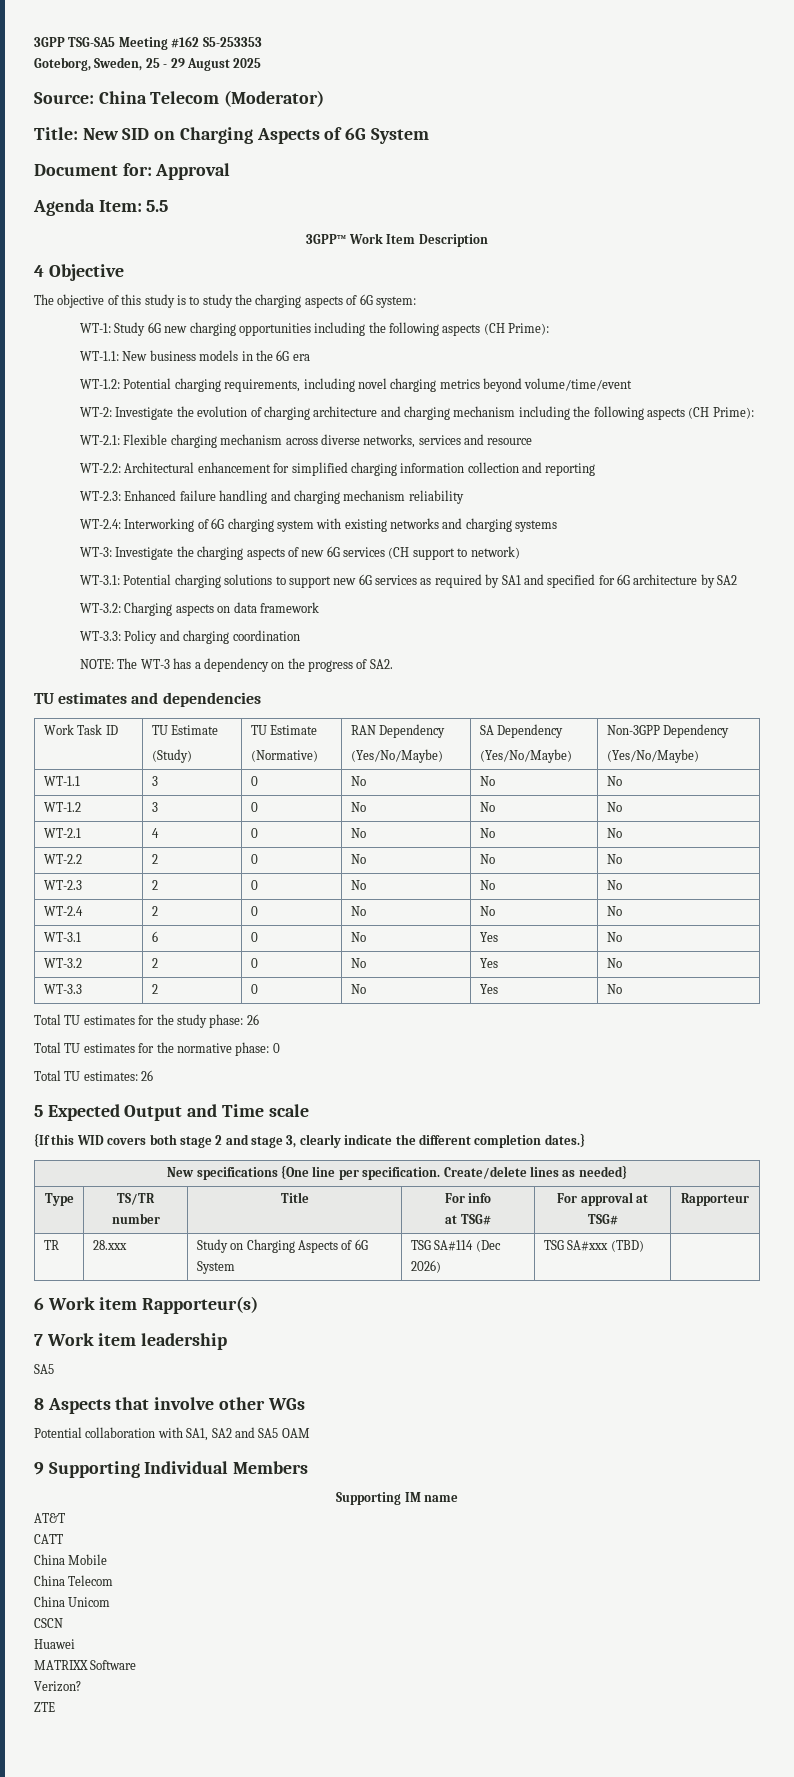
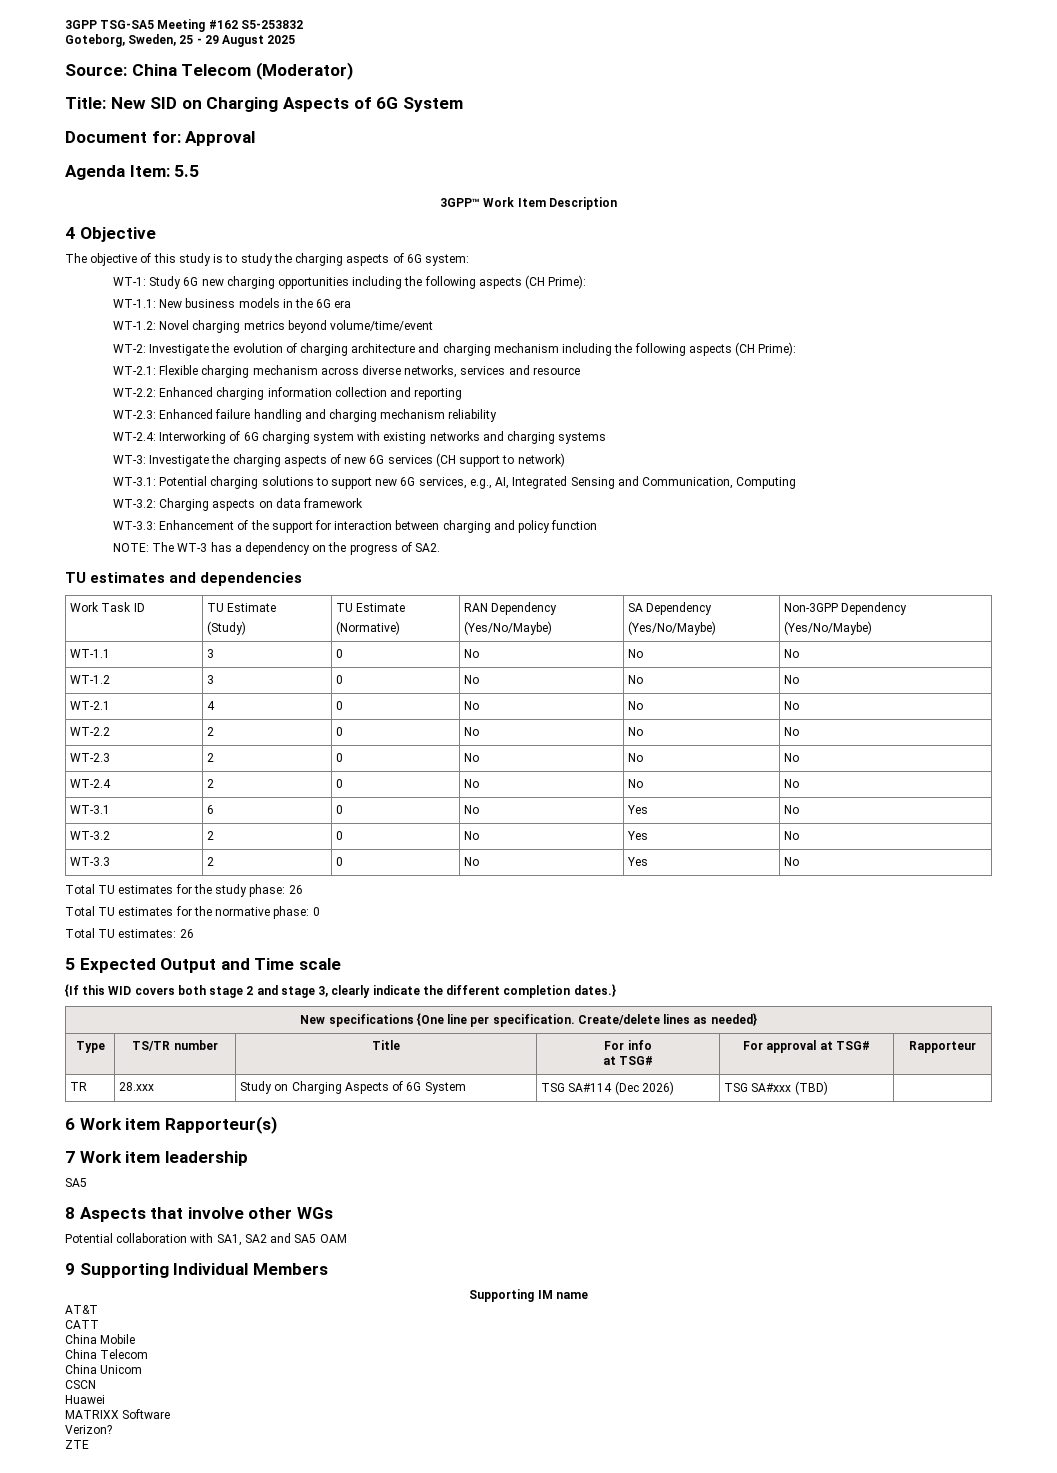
[202,37,262,47] S5-253353 -> [240,20,303,29] S5-253832
[123,378,387,392] Potential charging requirements, including novel -> [159,320,190,330] Novel
[124,462,348,476] Architectural enhancement for simplified -> [159,387,214,397] Enhanced
[375,574,738,588] services as required by SA1 and specified for 6G architecture by SA2 -> [418,476,797,489] services, e.g., AI, Integrated Sensing and Communication, Computing
[124,630,300,644] Policy and charging coordination -> [159,520,598,533] Enhancement of the support for interaction between charging and policy function

